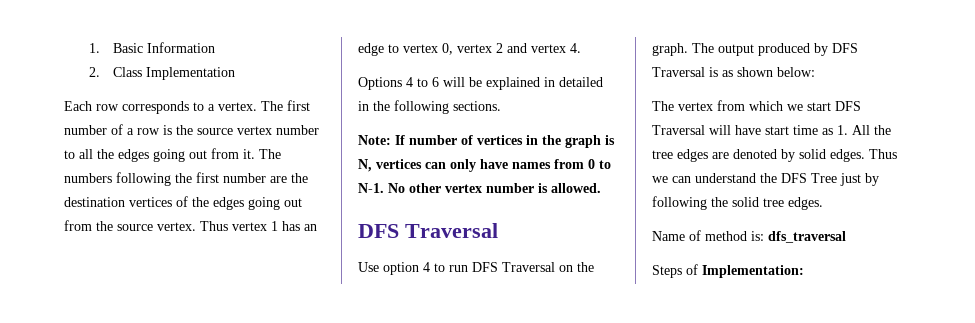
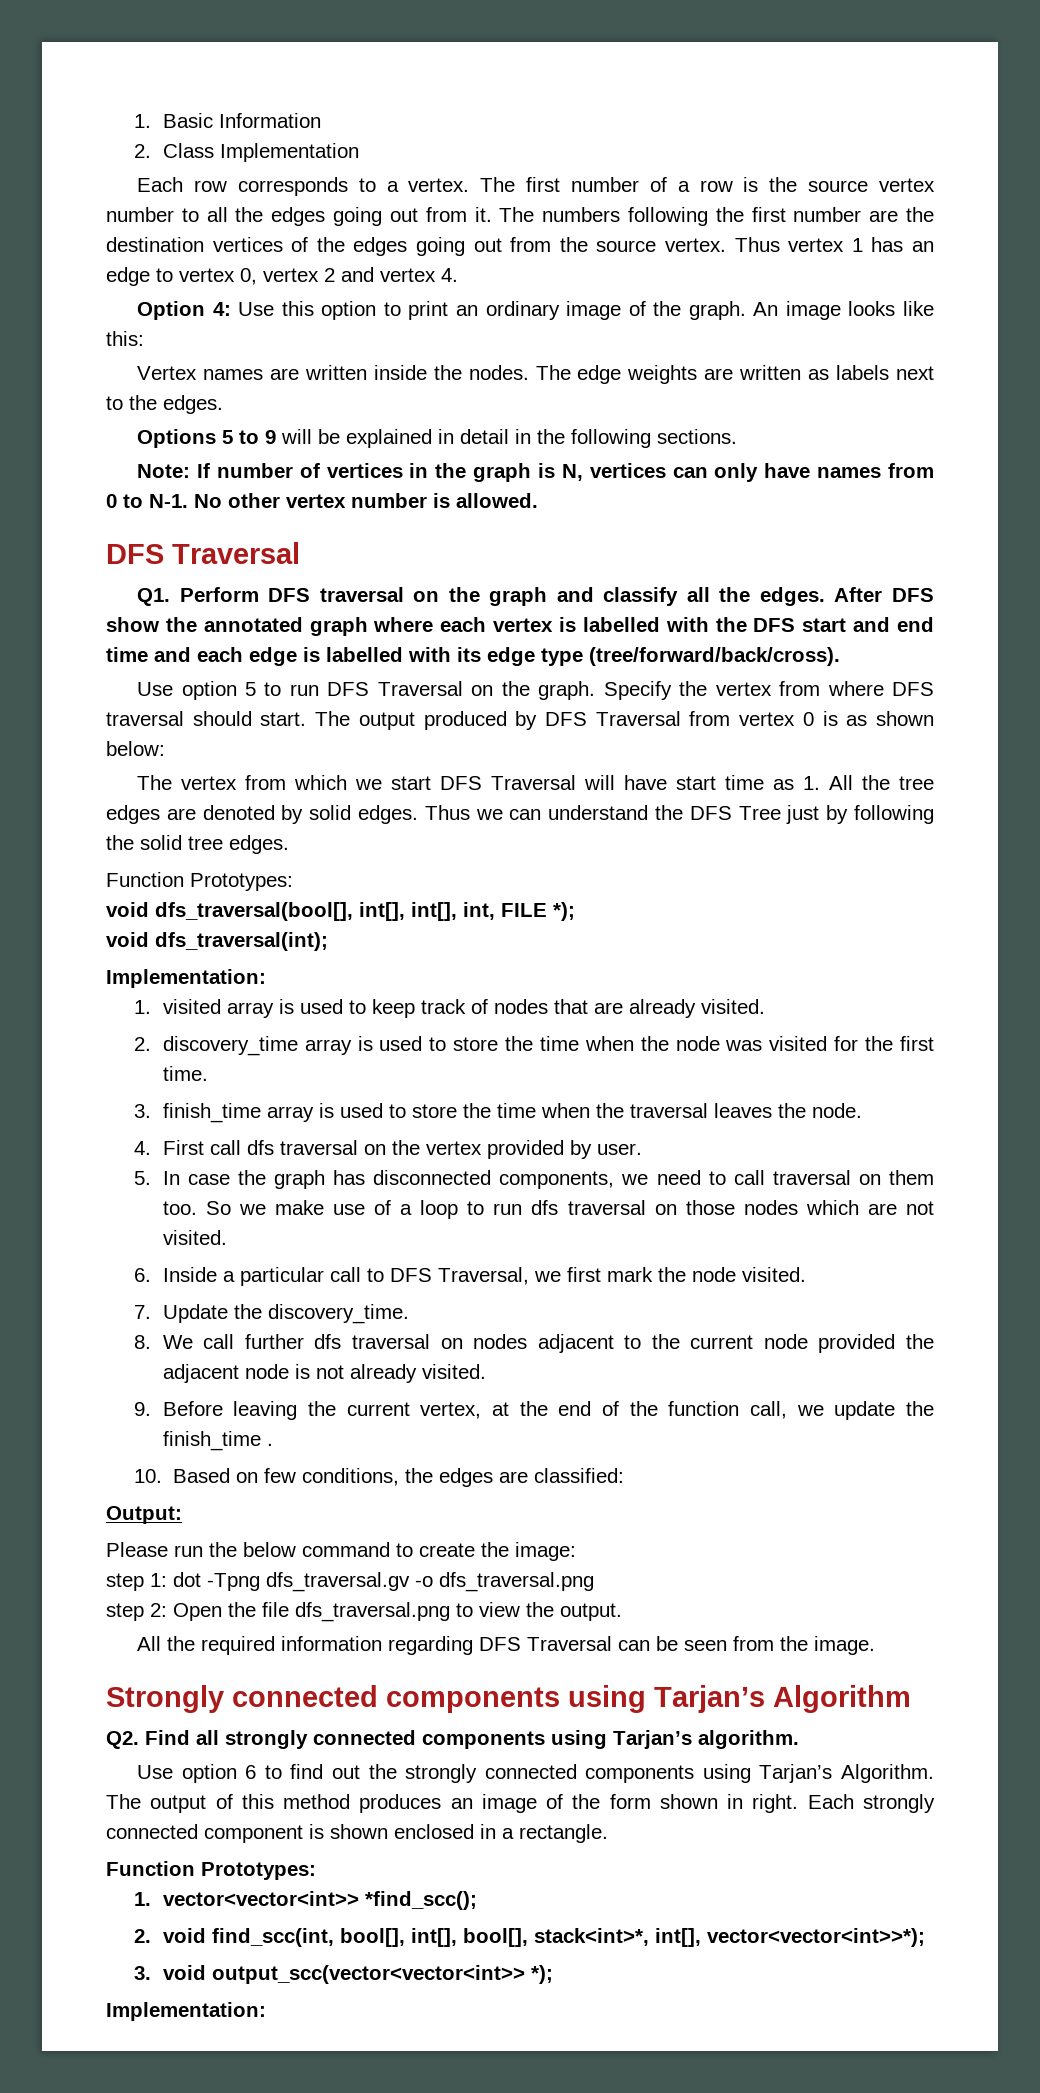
[358,77,439,90] Options 4 to 6 -> [137,301,935,320] [106,331,144,346] [137,365,935,384] [106,395,223,414] [137,429,277,448] Option 4: Use this option to print an ordinary image of the graph. An image looks like this: // Vertex names are written inside the nodes. The edge weights are written as labels next to the edges. // Options 5 to 9
[559,77,603,87] detailed -> [460,429,510,444] detail
[358,262,430,275] // Use option 4 -> [137,587,934,606] [106,617,934,636] [106,647,840,666] [137,681,256,700] // Q1. Perform DFS traversal on the graph and classify all the edges. After DFS show the annotated graph where each vertex is labelled with the DFS start and end time and each edge is labelled with its edge type (tree/forward/back/cross). // Use option 5
(688, 49) none -> [603,681,935,700] [106,711,307,726] Specify the vertex from where DFS traversal should start.
(705, 72) none -> [689,711,814,726] from vertex 0
[652,230,846,243] [652,264,698,278] Name of method is: dfs_traversal // Steps of -> [106,872,293,891] [106,902,575,921] [106,932,328,951] [106,969,266,988] [134,999,765,1018] [134,1036,934,1056] [162,1066,208,1081] [134,1103,862,1123] [134,1140,642,1159] [134,1170,934,1189] [162,1200,935,1219] [162,1230,227,1245] [134,1267,806,1286] [134,1304,409,1324] [134,1334,934,1353] [162,1364,486,1383] [134,1401,934,1420] [162,1431,273,1451] [134,1468,624,1487] [106,1506,182,1524] [106,1542,576,1561] [106,1572,594,1592] [106,1602,622,1622] [137,1636,876,1655] [106,1685,911,1713] [106,1730,799,1749] [137,1764,935,1783] [106,1794,935,1813] [106,1824,608,1843] [106,1861,316,1880] [134,1891,477,1910] [134,1928,925,1947] [134,1965,553,1984] Function Prototypes: // void dfs_traversal(bool[], int[], int[], int, FILE *); // void dfs_traversal(int); // Implementation: // 1. visited array is used to keep track of nodes that are already visited. // 2. discovery_time array is used to store the time when the node was visited for the first time. // 3. finish_time array is used to store the time when the traversal leaves the node. // 4. First call dfs traversal on the vertex provided by user. // 5. In case the graph has disconnected components, we need to call traversal on them too. So we make use of a loop to run dfs traversal on those nodes which are not visited. // 6. Inside a particular call to DFS Traversal, we first mark the node visited. // 7. Update the discovery_time. // 8. We call further dfs traversal on nodes adjacent to the current node provided the adjacent node is not already visited. // 9. Before leaving the current vertex, at the end of the function call, we update the finish_time . // 10. Based on few conditions, the edges are classified: // Output: // Please run the below command to create the image: // step 1: dot -Tpng dfs_traversal.gv -o dfs_traversal.png // step 2: Open the file dfs_traversal.png to view the output. // All the required information regarding DFS Traversal can be seen from the image. // Strongly connected components using Tarjan’s Algorithm // Q2. Find all strongly connected components using Tarjan’s algorithm. // Use option 6 to find out the strongly connected components using Tarjan’s Algorithm. The output of this method produces an image of the form shown in right. Each strongly connected component is shown enclosed in a rectangle. // Function Prototypes: // 1. vector<vector<int>> *find_scc(); // 2. void find_scc(int, bool[], int[], bool[], stack<int>*, int[], vector<vector<int>>*); // 3. void output_scc(vector<vector<int>> *); //

